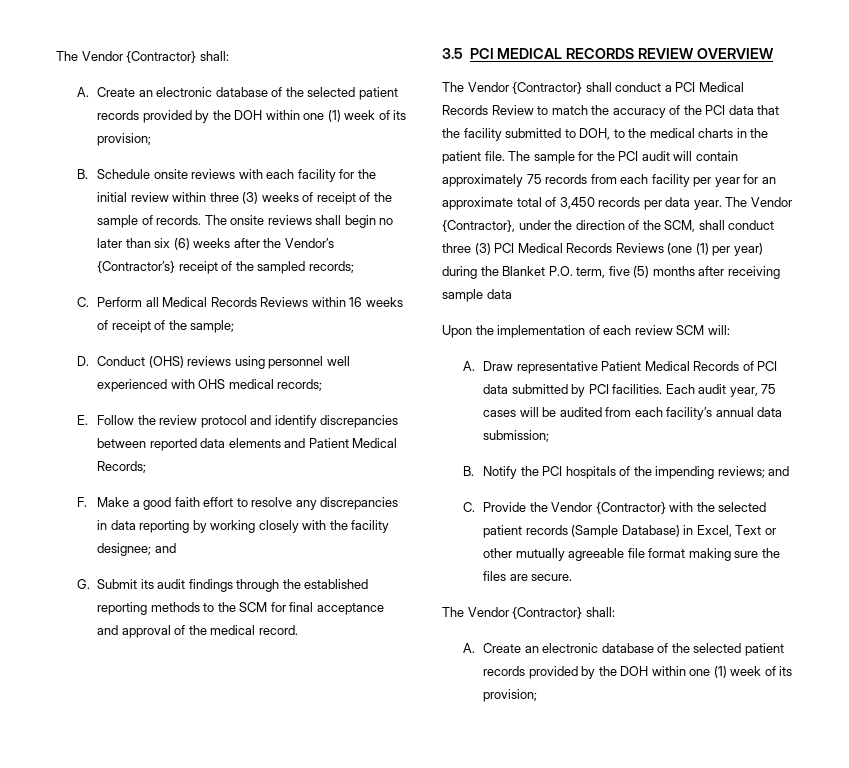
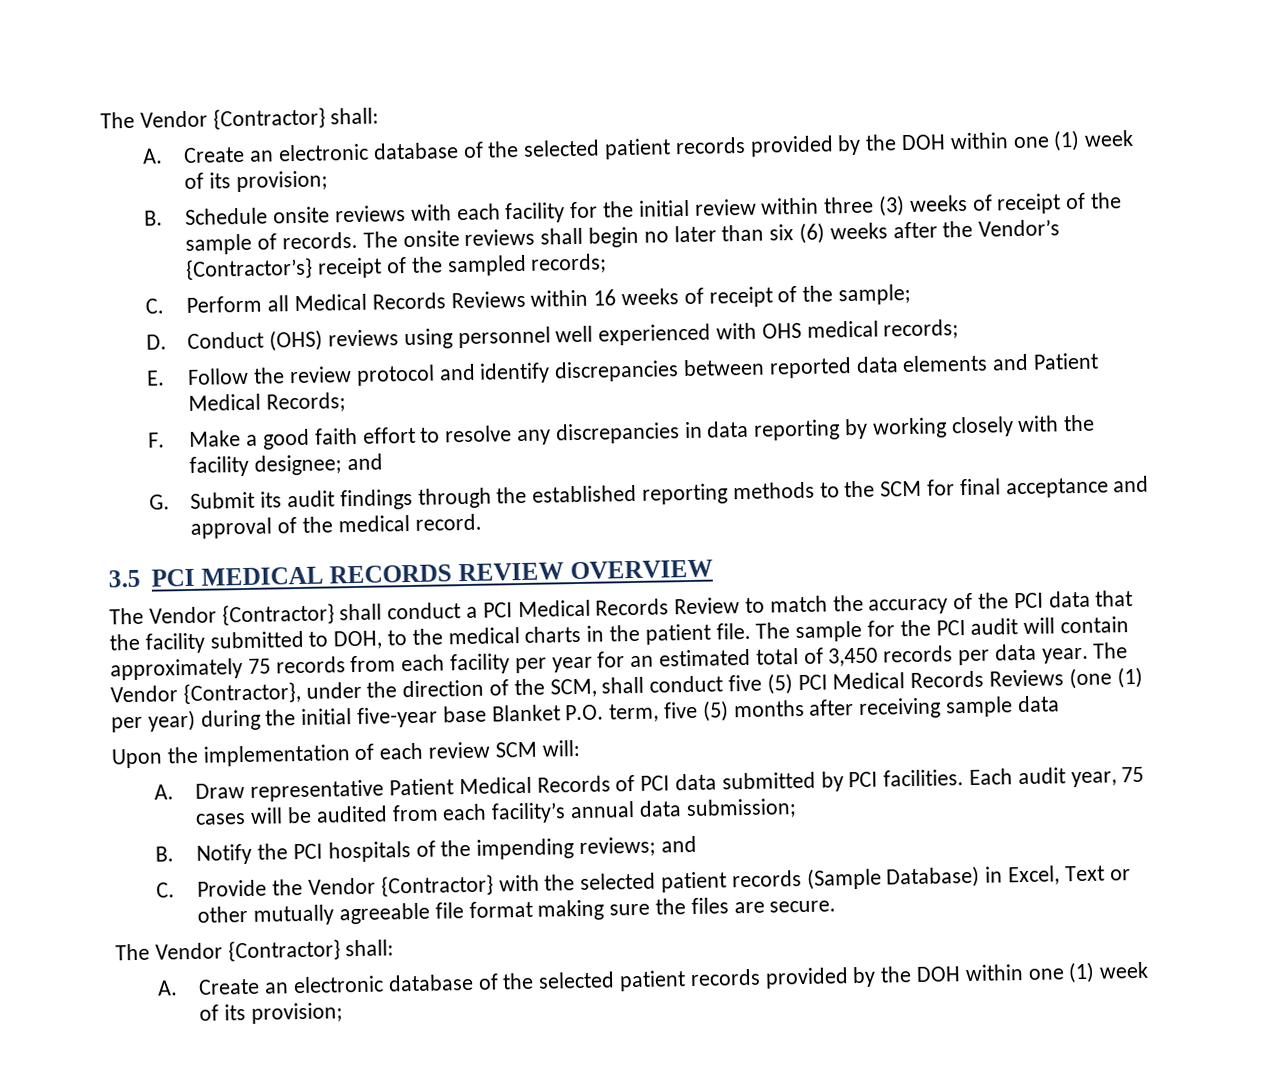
[442,197,513,210] approximate -> [659,648,752,667] estimated
[442,243,491,255] three (3) -> [728,673,793,695] five (5)
(499, 271) none -> [301,705,487,728] initial five-year base

